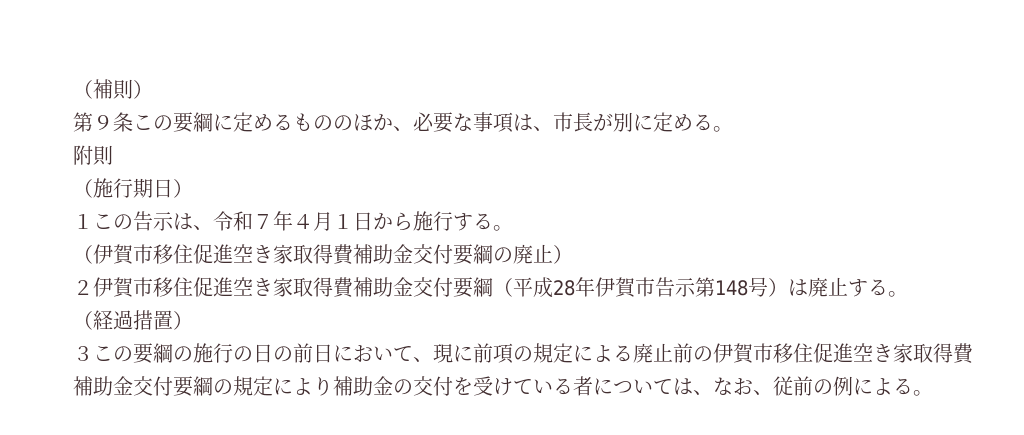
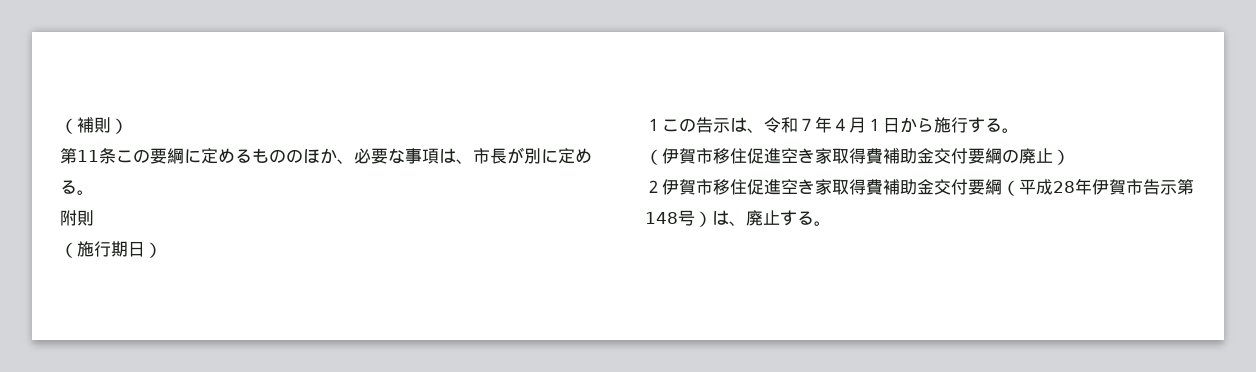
[93,115,113,130] ９ -> [77,150,99,162] 11
(808, 287) none -> [729,221,746,226] 、
[73,310,193,330] [73,343,974,364] [73,376,933,397] // （経過措置） // ３この要綱の施行の日の前日において、現に前項の規定による廃止前の伊賀市移住促進空き家取得費補助金交付要綱の規定により補助金の交付を受けている者については、なお、従前の例による。 -> (831, 223) none

